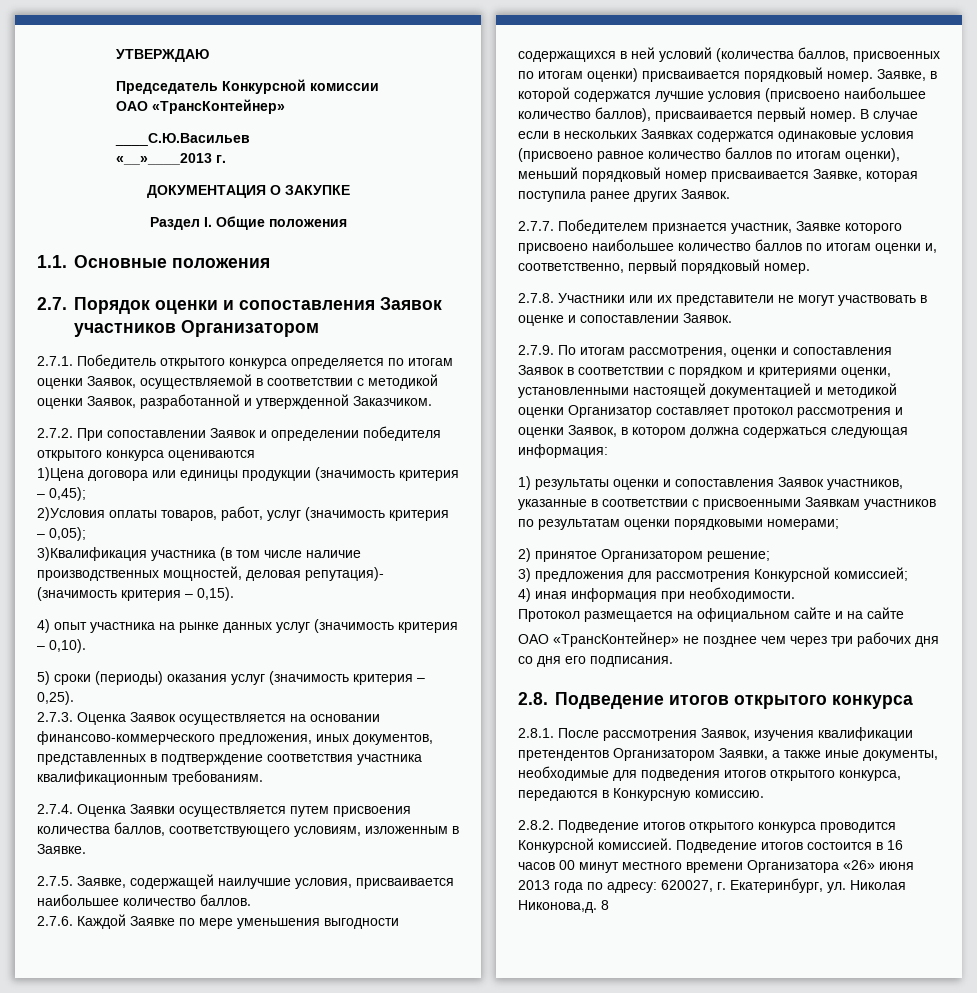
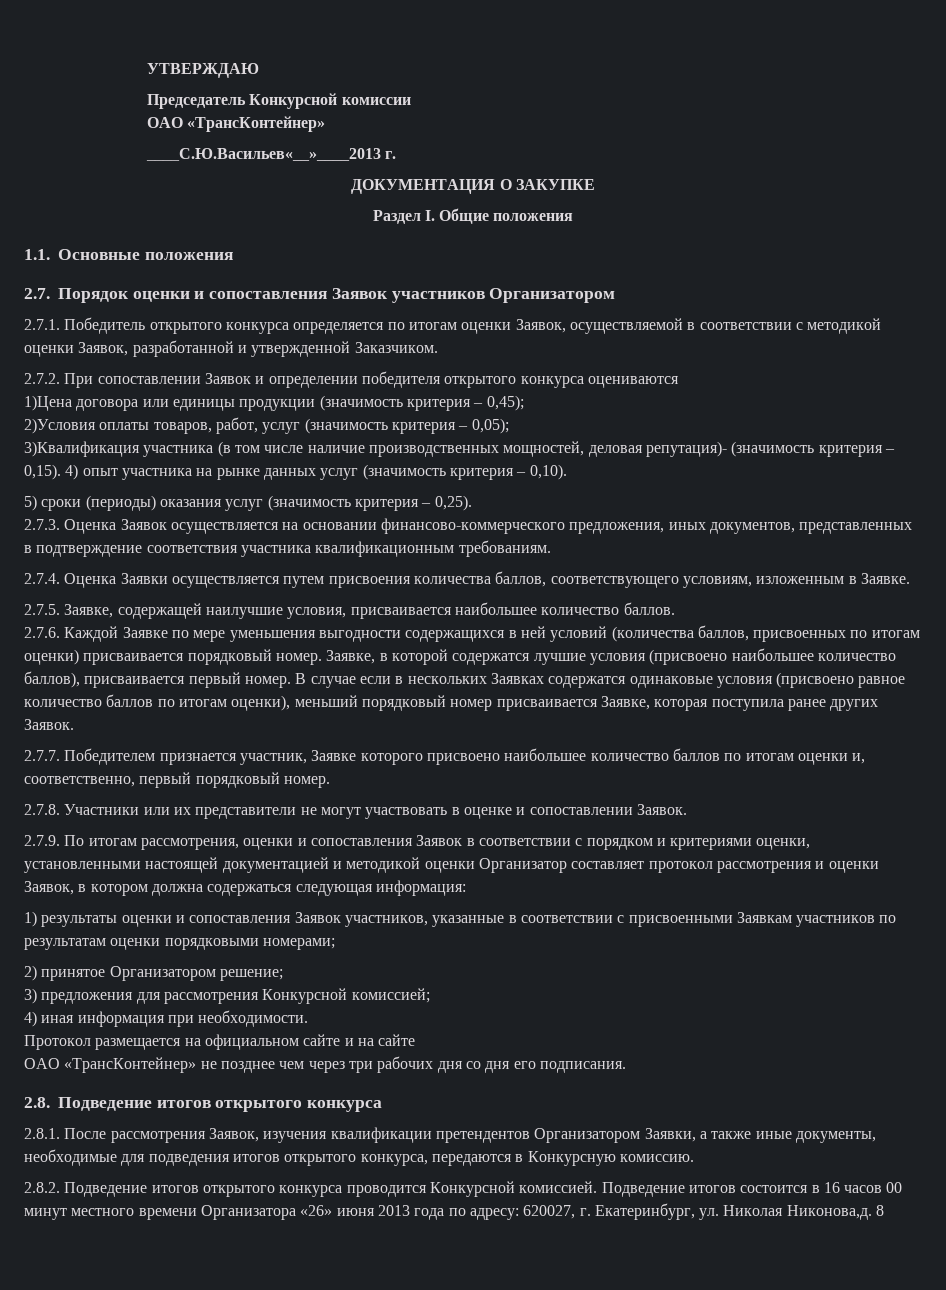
[114,133,250,146] [115,153,212,165] ____С.Ю.Васильев // «__»____2013 -> [145,148,381,161] ____С.Ю.Васильев«__»____2013
(234, 594) // -> (61, 472) none

